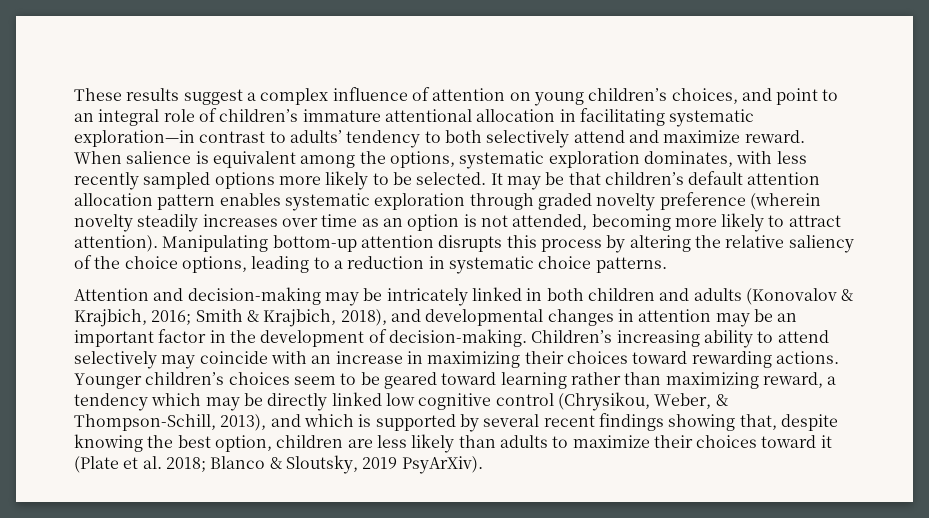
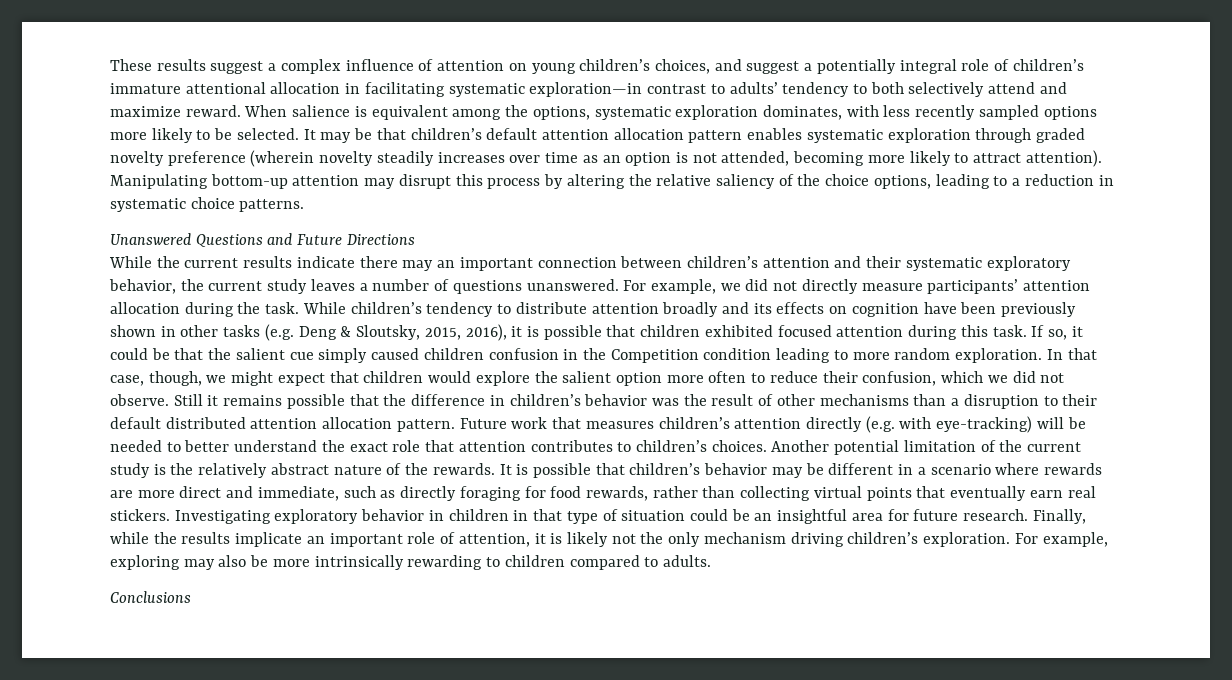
[776,88,839,105] [74,113,94,122] point to an -> [746,59,896,74] suggest a potentially
[438,235,503,252] disrupts -> [364,174,451,189] may disrupt
[74,287,854,306] [74,309,798,327] [74,329,829,348] [74,351,839,369] [74,372,837,389] [74,392,728,411] [74,413,838,432] [74,434,832,453] [74,455,483,474] Attention and decision-making may be intricately linked in both children and adults (Konovalov & Krajbich, 2016; Smith & Krajbich, 2018), and developmental changes in attention may be an important factor in the development of decision-making. Children’s increasing ability to attend selectively may coincide with an increase in maximizing their choices toward rewarding actions. Younger children’s choices seem to be geared toward learning rather than maximizing reward, a tendency which may be directly linked low cognitive control (Chrysikou, Weber, & Thompson-Schill, 2013), and which is supported by several recent findings showing that, despite knowing the best option, children are less likely than adults to maximize their choices toward it (Plate et al. 2018; Blanco & Sloutsky, 2019 PsyArXiv). -> [110,233,415,247] [109,256,1071,271] [109,279,1091,294] [110,302,1077,317] [110,324,1083,341] [110,348,1097,363] [110,371,1065,386] [110,394,1098,409] [110,416,1086,433] [110,440,1082,455] [110,463,1102,478] [110,486,1096,501] [110,509,1086,524] [110,532,1108,547] [110,555,711,570] [110,591,191,603] Unanswered Questions and Future Directions // While the current results indicate there may an important connection between children’s attention and their systematic exploratory behavior, the current study leaves a number of questions unanswered. For example, we did not directly measure participants’ attention allocation during the task. While children’s tendency to distribute attention broadly and its effects on cognition have been previously shown in other tasks (e.g. Deng & Sloutsky, 2015, 2016), it is possible that children exhibited focused attention during this task. If so, it could be that the salient cue simply caused children confusion in the Competition condition leading to more random exploration. In that case, though, we might expect that children would explore the salient option more often to reduce their confusion, which we did not observe. Still it remains possible that the difference in children’s behavior was the result of other mechanisms than a disruption to their default distributed attention allocation pattern. Future work that measures children’s attention directly (e.g. with eye-tracking) will be needed to better understand the exact role that attention contributes to children’s choices. Another potential limitation of the current study is the relatively abstract nature of the rewards. It is possible that children’s behavior may be different in a scenario where rewards are more direct and immediate, such as directly foraging for food rewards, rather than collecting virtual points that eventually earn real stickers. Investigating exploratory behavior in children in that type of situation could be an insightful area for future research. Finally, while the results implicate an important role of attention, it is likely not the only mechanism driving children’s exploration. For example, exploring may also be more intrinsically rewarding to children compared to adults. // Conclusions

